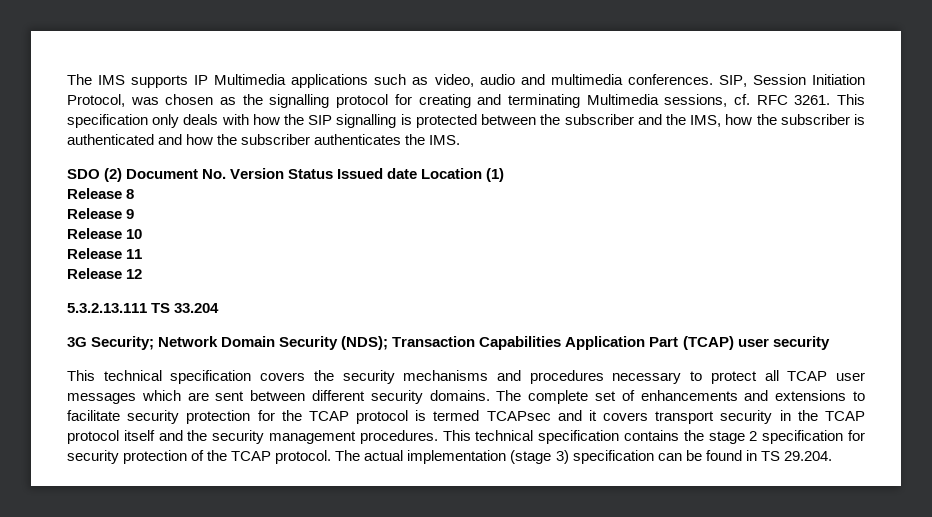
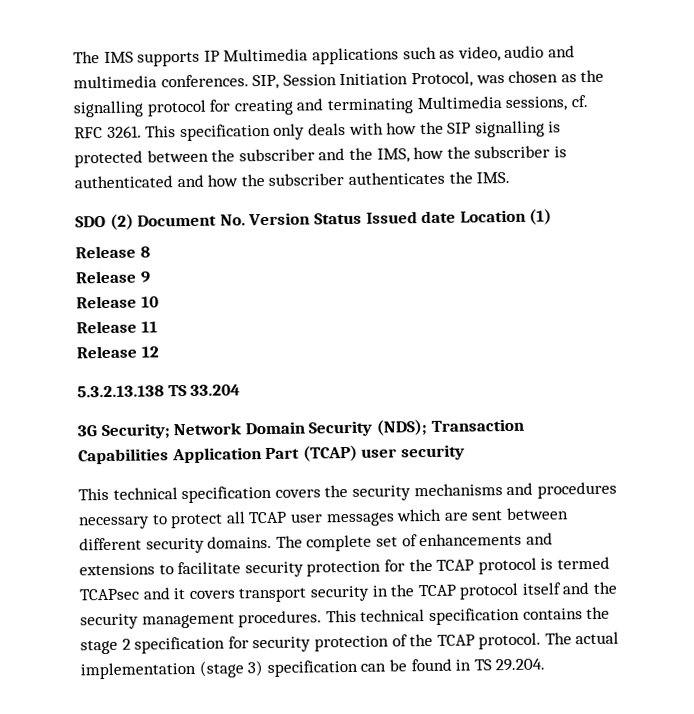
[67,303,147,313] 5.3.2.13.111 -> [77,385,164,398] 5.3.2.13.138

